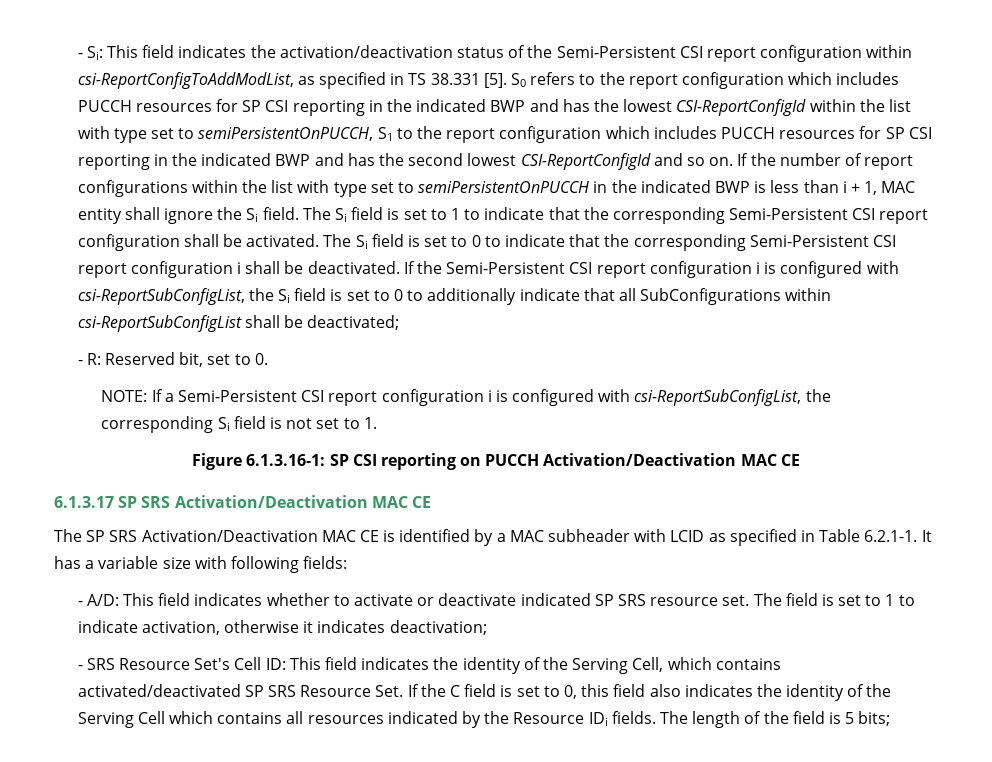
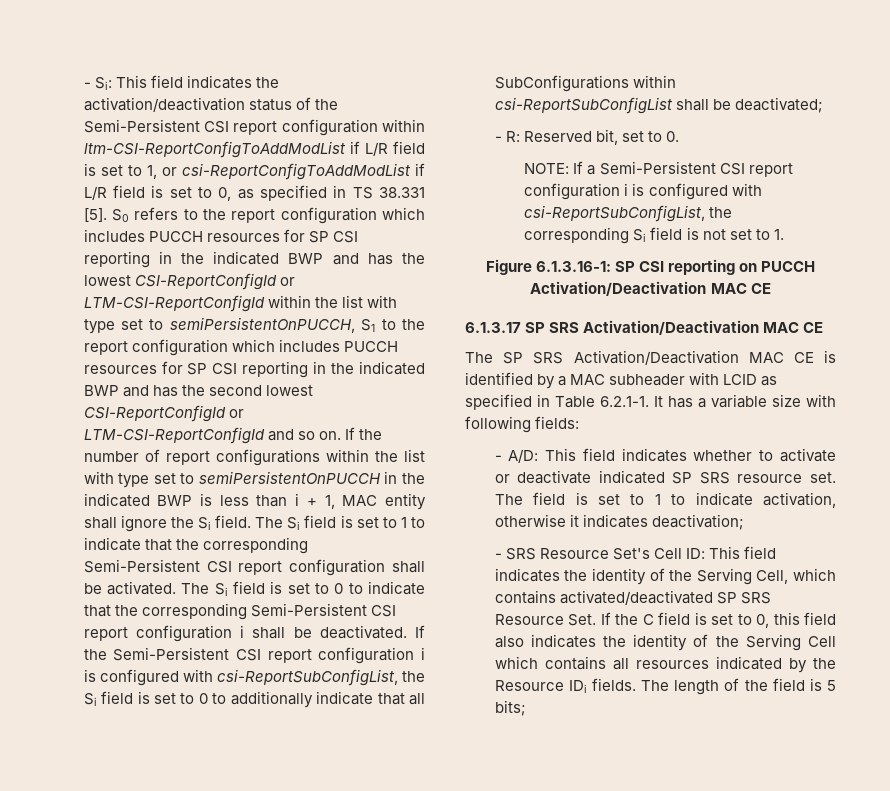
[77,72,294,89] csi-ReportConfigToAddModList, -> [83,141,425,158] [83,163,425,180] [83,185,232,201] ltm-CSI-ReportConfigToAddModList if L/R field is set to 1, or csi-ReportConfigToAddModList if L/R field is set to 0,
(807, 107) none -> [279,277,295,286] [83,295,265,312] or LTM-CSI-ReportConfigId
(651, 161) none -> [228,409,244,418] [83,427,265,444] or LTM-CSI-ReportConfigId

